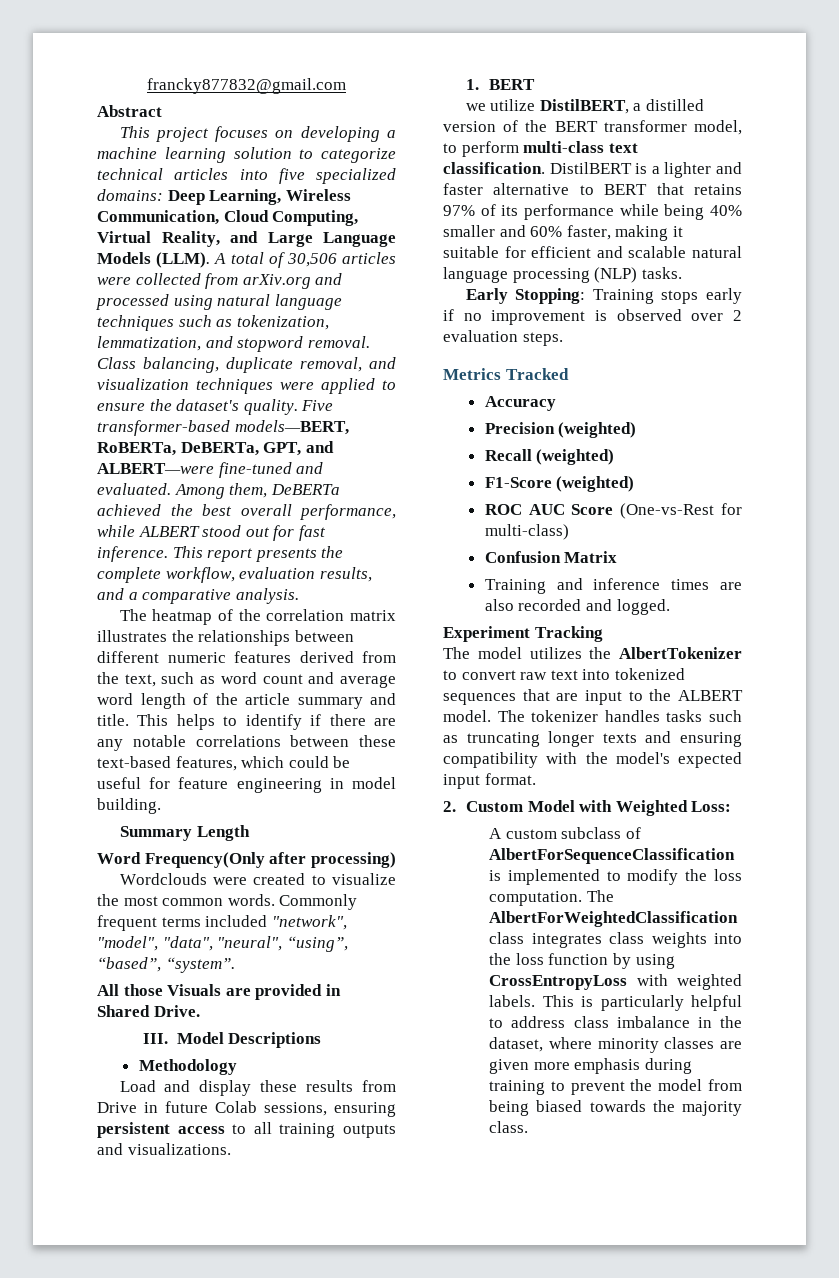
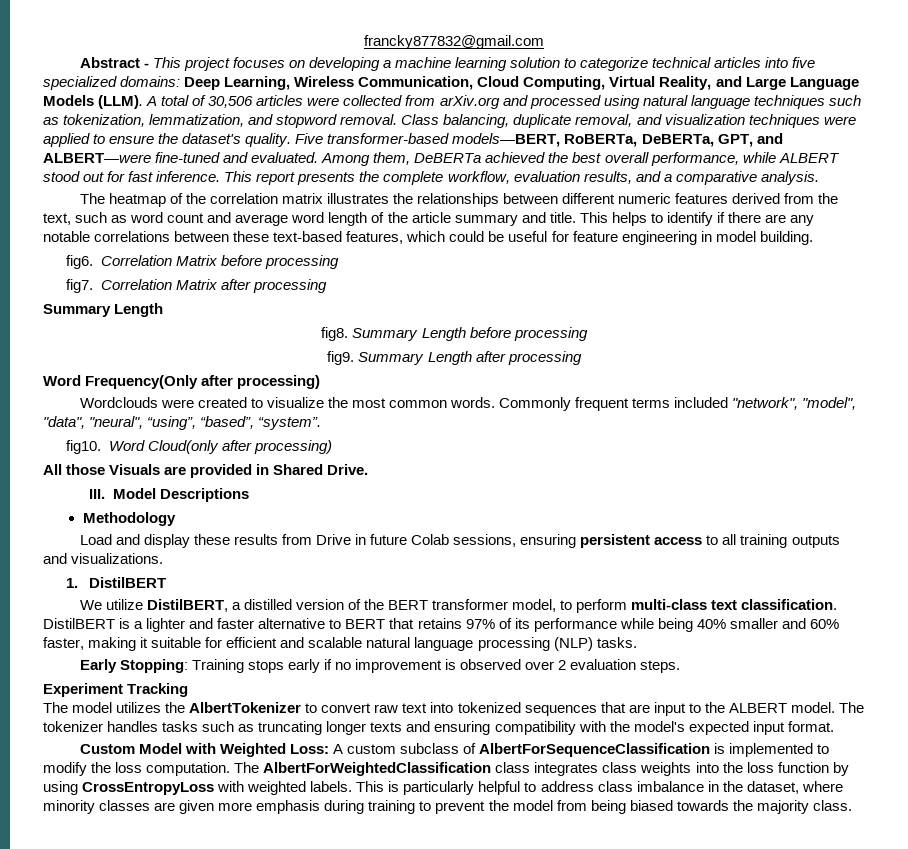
(162, 111) // -> [143,63,149,68] -
[120,825,250,841] Summary Length -> [66,255,339,269] [66,279,327,293] [43,303,164,317] [321,327,588,341] [327,351,582,365] fig6. Correlation Matrix before processing // fig7. Correlation Matrix after processing // Summary Length // fig8. Summary Length before processing // fig9. Summary Length after processing
(235, 965) none -> [66,440,332,454] // fig10. Word Cloud(only after processing)
[489,79,536,90] [465,103,486,111] BERT // we -> [89,577,167,588] [79,600,102,610] DistilBERT // We
[443,368,569,380] [484,396,556,411] [484,422,637,438] [484,449,615,465] [484,476,635,492] [484,503,742,519] [484,524,569,540] [484,551,618,563] [484,578,742,594] [484,599,670,615] // Metrics Tracked // Accuracy // Precision (weighted) // Recall (weighted) // F1-Score (weighted) // ROC AUC Score (One-vs-Rest for multi-class) // Confusion Matrix // Training and inference times are also recorded and logged. -> (681, 666) none
[443,801,456,812] 2. -> (834, 726) none
(732, 806) // -> (329, 749) none

